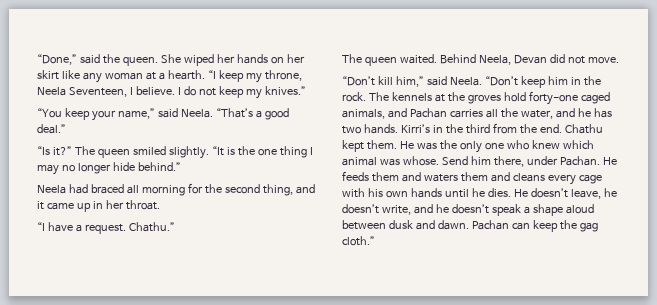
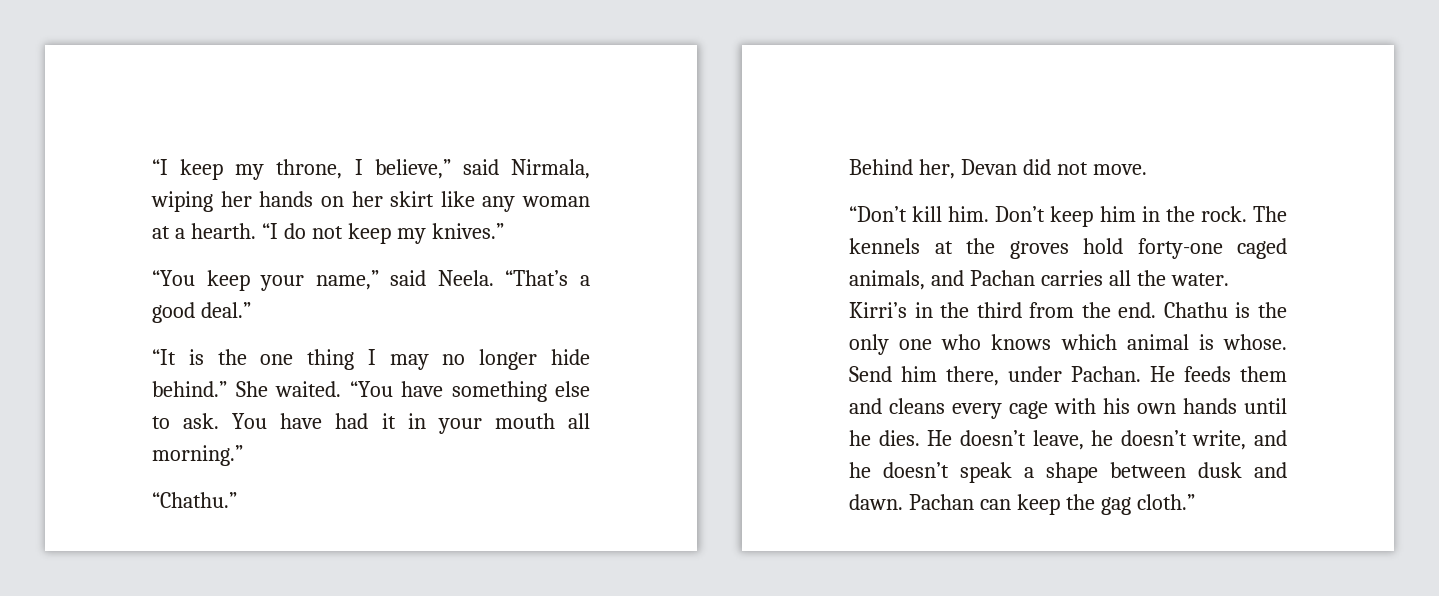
[37,54,214,66] “Done,” said the queen. She wiped -> [152,159,590,180] [151,191,213,212] “I keep my throne, I believe,” said Nirmala, wiping
[218,70,302,83] [37,86,181,97] keep my throne, Neela Seventeen, I believe. I -> (278, 231) none
[37,146,209,159] “Is it?” The queen smiled slightly. -> (251, 310) none
[37,183,315,196] [37,200,160,212] [37,222,175,234] [342,54,511,66] // Neela had braced all morning for the second thing, and it came up in her throat. // “I have a request. Chathu.” // The queen waited. Behind Neela, -> [235,381,590,402] [152,413,590,434] [152,445,243,466] [152,492,237,508] [849,159,955,179] She waited. “You have something else to ask. You have had it in your mouth all morning.” // “Chathu.” // Behind her,
[395,76,518,87] him,” said Neela. “Don’t -> [948,206,1046,222] him. Don’t
[520,108,612,119] [342,124,398,134] water, and he has two hands. -> [1170,273,1229,286] water.
[342,140,437,152] kept them. He was -> [1235,302,1251,318] is
[531,140,560,149] knew -> [991,334,1052,350] knows
[379,158,400,166] was -> [1198,334,1214,350] is
[423,172,510,182] waters them and -> (882, 406) none
[565,204,594,214] aloud -> (1098, 472) none

